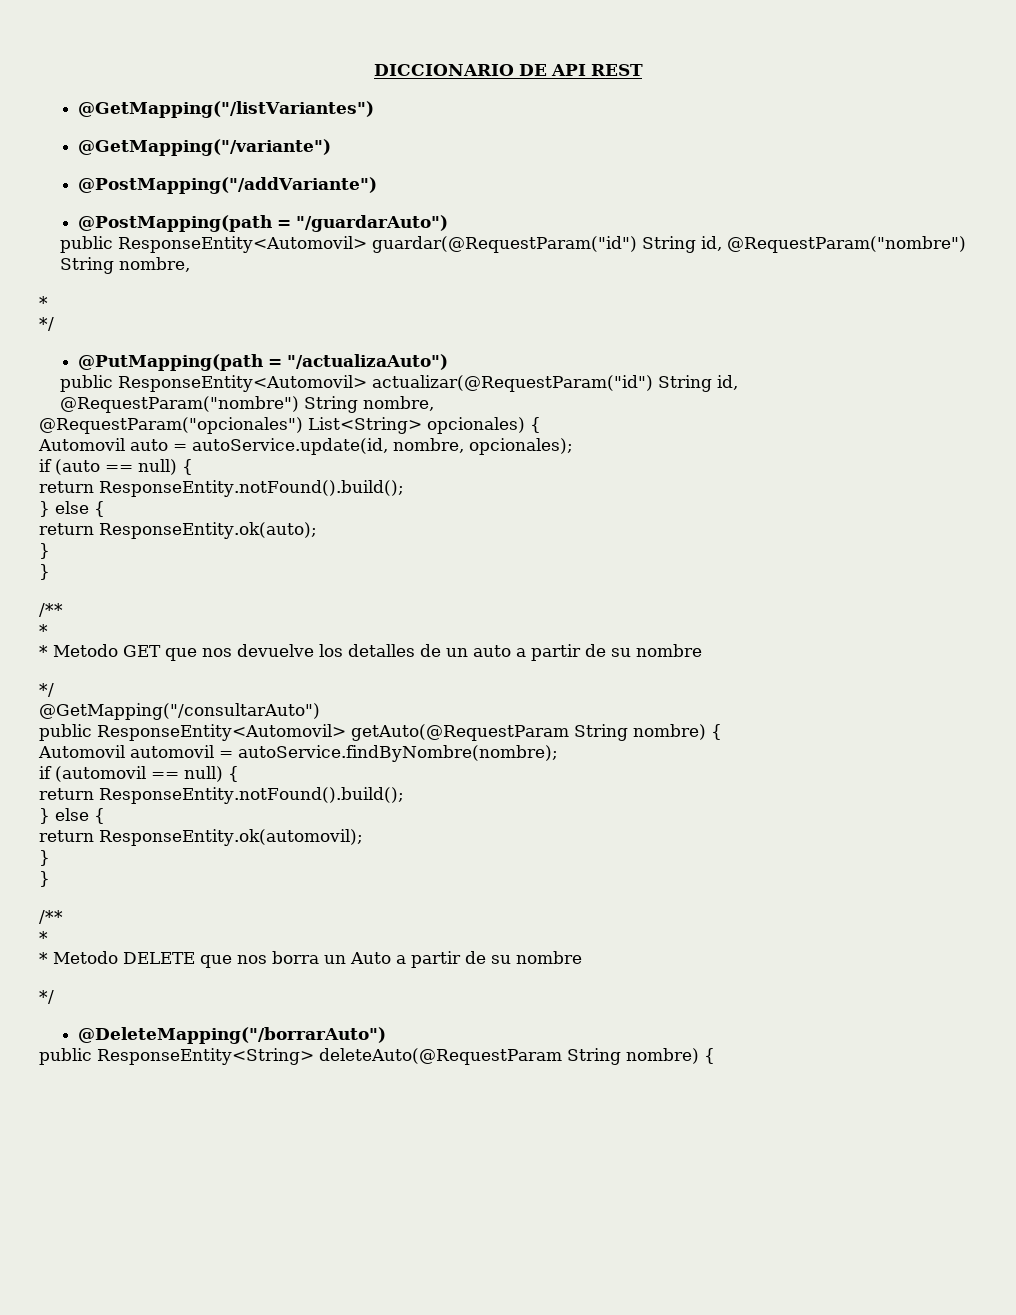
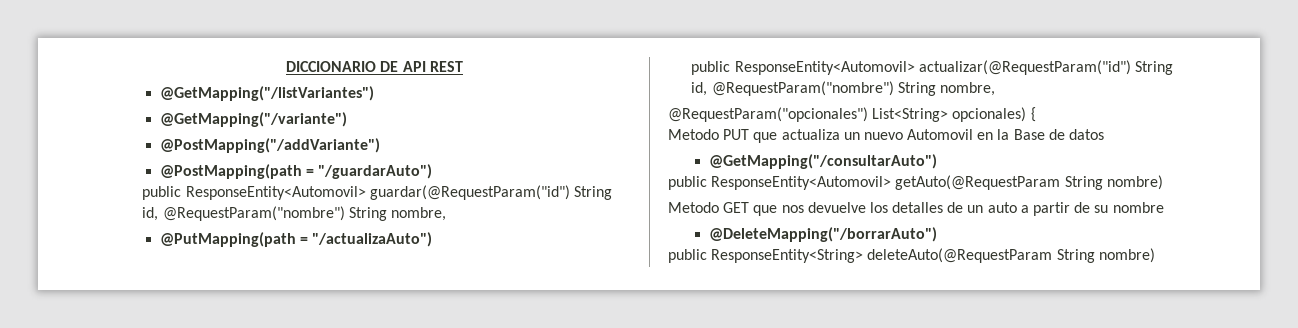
[39,296,48,308] [39,317,54,331] // * // */ -> (447, 214) none
[38,438,573,455] [39,459,193,475] [39,480,404,497] [39,501,105,517] [39,522,317,539] [39,543,50,559] [39,564,50,580] [39,603,63,617] [39,624,48,636] [39,645,48,657] Automovil auto = autoService.update(id, nombre, opcionales); // if (auto == null) { // return ResponseEntity.notFound().build(); // } else { // return ResponseEntity.ok(auto); // } // } // /** // * // * -> [668,129,1105,143] [708,154,937,169] [668,175,1163,190] Metodo PUT que actualiza un nuevo Automovil en la Base de datos // @GetMapping("/consultarAuto") // public ResponseEntity<Automovil> getAuto(@RequestParam String nombre) //
[39,683,54,697] [39,703,320,720] [39,724,722,741] [38,745,558,762] [39,766,239,782] [39,787,404,804] [39,808,105,824] [39,829,363,846] [39,850,50,866] [39,871,50,887] [39,910,63,924] [39,931,48,943] [39,951,582,968] [39,990,54,1004] // */ // @GetMapping("/consultarAuto") // public ResponseEntity<Automovil> getAuto(@RequestParam String nombre) { // Automovil automovil = autoService.findByNombre(nombre); // if (automovil == null) { // return ResponseEntity.notFound().build(); // } else { // return ResponseEntity.ok(automovil); // } // } // /** // * // * Metodo DELETE que nos borra un Auto a partir de su nombre // */ -> (1164, 207) none
[704,1048,715,1064] { -> (1155, 255) none

